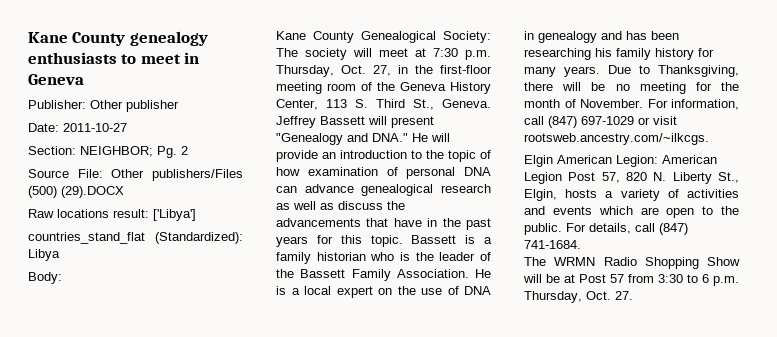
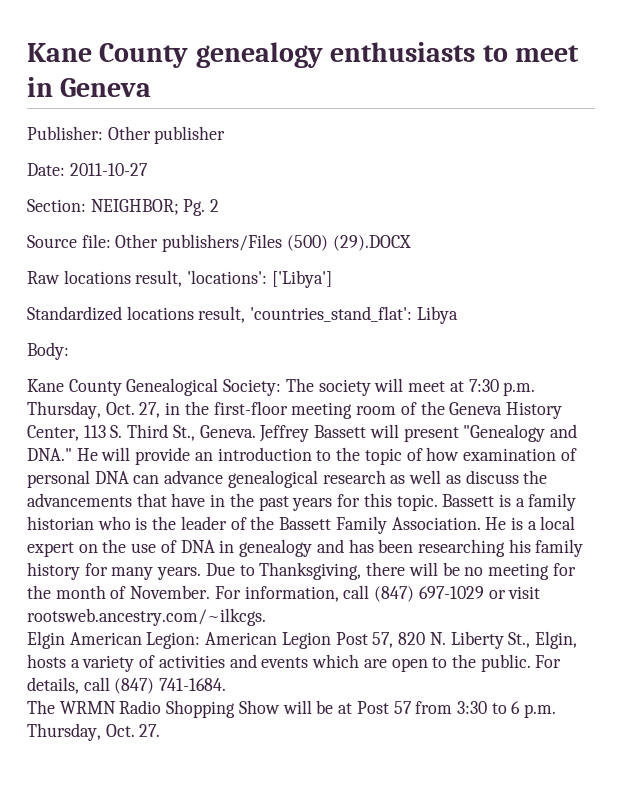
[77,169,103,178] File: -> [81,234,111,248] file:
[113,209,149,218] result: -> [135,270,268,287] result, 'locations':
[28,232,243,244] countries_stand_flat (Standardized): -> [27,306,413,323] Standardized locations result, 'countries_stand_flat':

